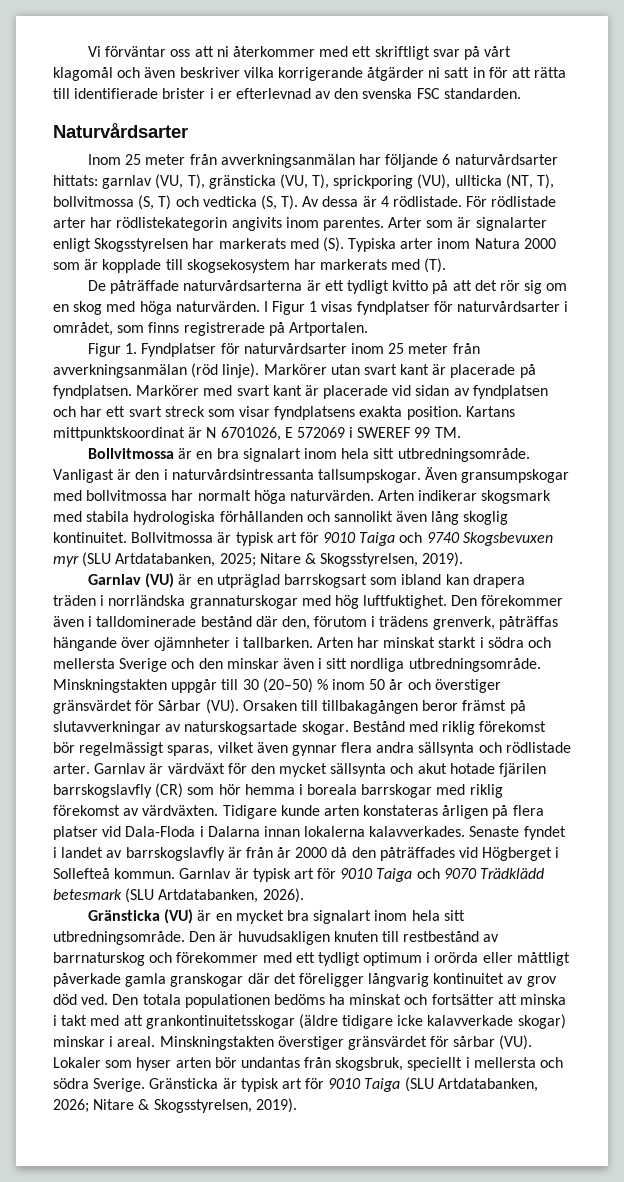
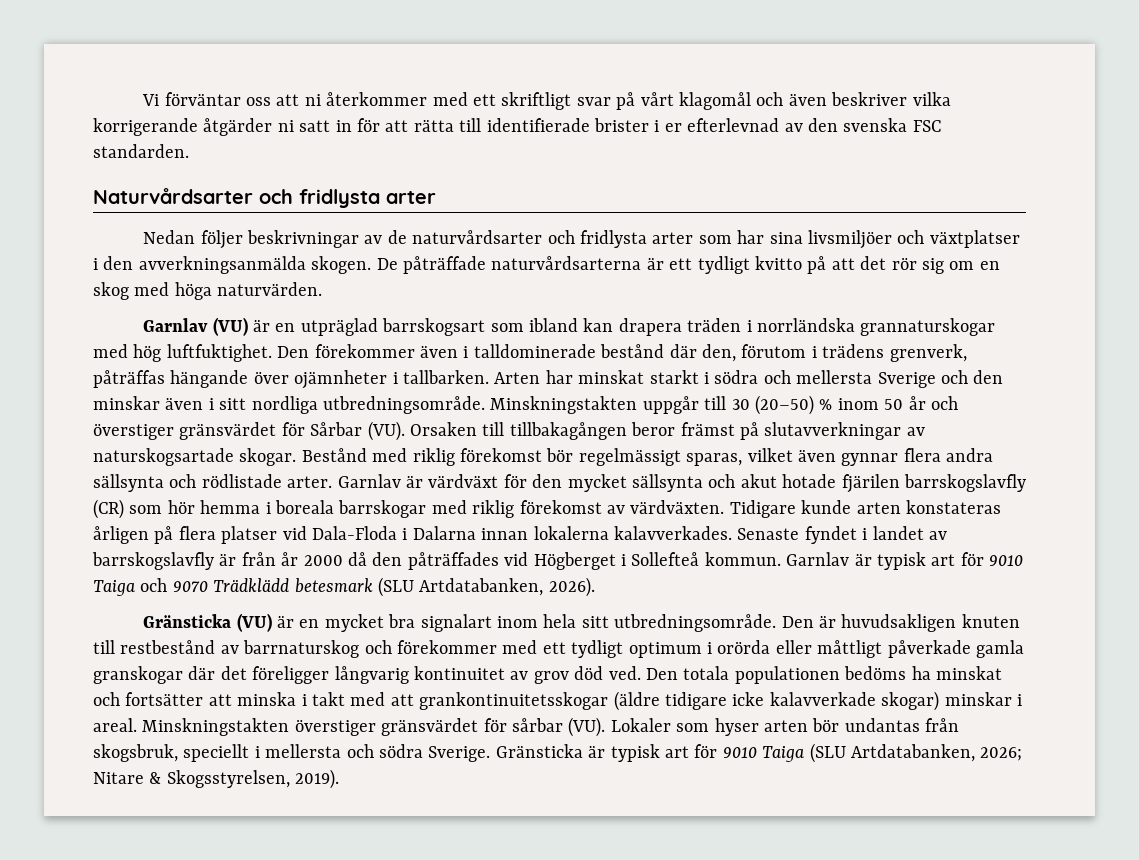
[88,154,558,168] [53,174,555,189] [53,195,557,210] [53,217,547,231] [53,237,556,252] [53,258,447,273] // Inom 25 meter från avverkningsanmälan har följande 6 naturvårdsarter hittats: garnlav (VU, T), gränsticka (VU, T), sprickporing (VU), ullticka (NT, T), bollvitmossa (S, T) och vedticka (S, T). Av dessa är 4 rödlistade. För rödlistade arter har rödlistekategorin angivits inom parentes. Arter som är signalarter enligt Skogsstyrelsen har markerats med (S). Typiska arter inom Natura 2000 som är kopplade till skogsekosystem har markerats med (T). // -> [259,189,436,208] [143,230,1020,249] [93,256,372,274] och fridlysta arter // Nedan följer beskrivningar av de naturvårdsarter och fridlysta arter som har sina livsmiljöer och växtplatser i den avverkningsanmälda skogen.
[263,301,569,315] [53,322,368,336] [88,343,480,357] [53,363,536,378] [53,385,548,399] [53,406,515,420] [53,427,461,441] [88,448,530,462] [53,467,570,483] [53,490,552,504] [53,511,509,525] [53,532,553,546] [53,552,464,567] I Figur 1 visas fyndplatser för naturvårdsarter i området, som finns registrerade på Artportalen. // Figur 1. Fyndplatser för naturvårdsarter inom 25 meter från avverkningsanmälan (röd linje). Markörer utan svart kant är placerade på fyndplatsen. Markörer med svart kant är placerade vid sidan av fyndplatsen och har ett svart streck som visar fyndplatsens exakta position. Kartans mittpunktskoordinat är N 6701026, E 572069 i SWEREF 99 TM. // Bollvitmossa är en bra signalart inom hela sitt utbredningsområde. Vanligast är den i naturvårdsintressanta tallsumpskogar. Även gransumpskogar med bollvitmossa har normalt höga naturvärden. Arten indikerar skogsmark med stabila hydrologiska förhållanden och sannolikt även lång skoglig kontinuitet. Bollvitmossa är typisk art för 9010 Taiga och 9740 Skogsbevuxen myr (SLU Artdatabanken, 2025; Nitare & Skogsstyrelsen, 2019). -> (323, 289) none

